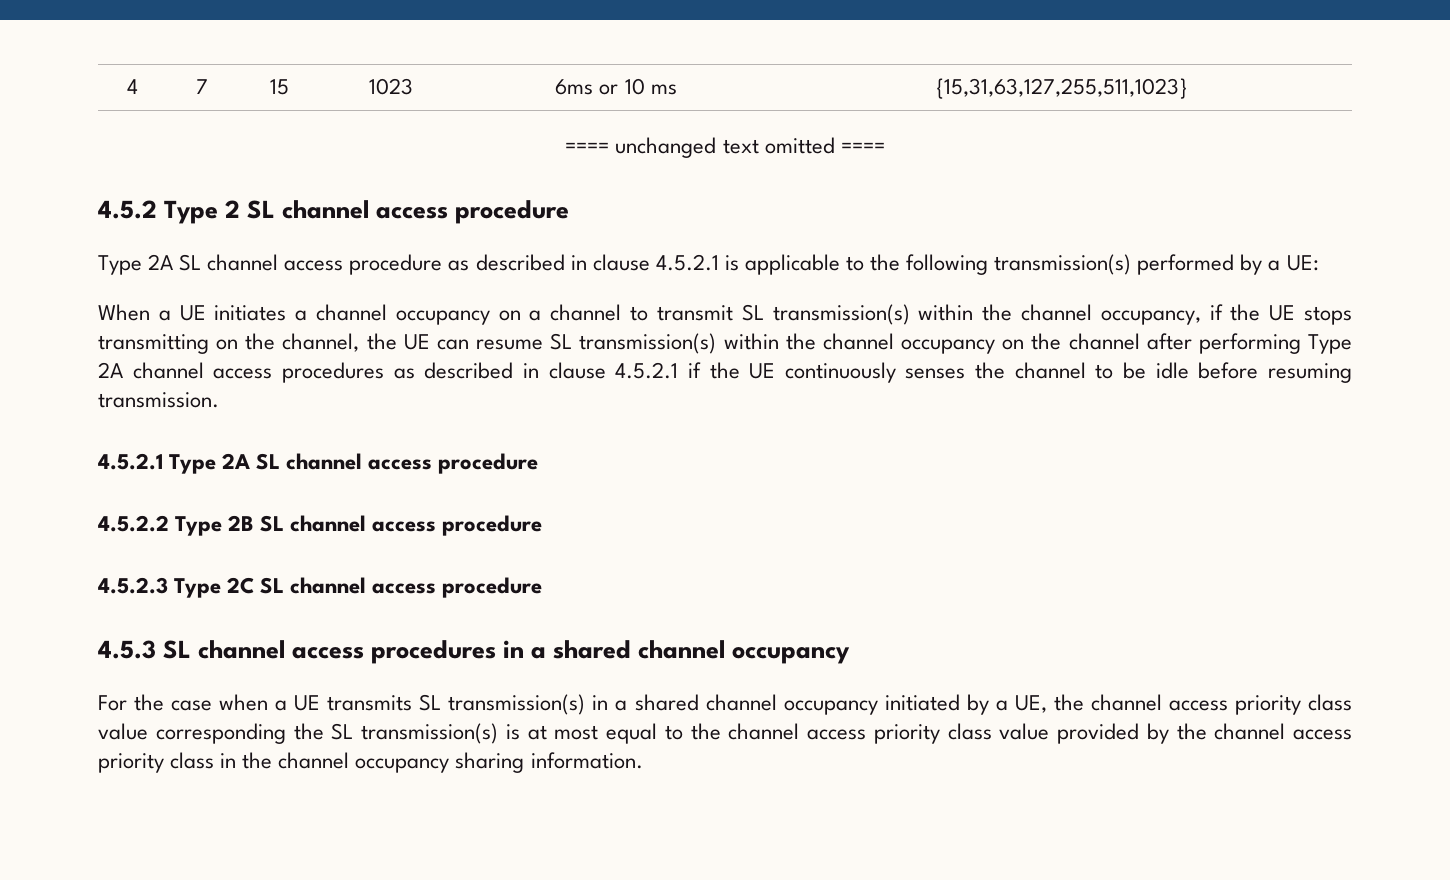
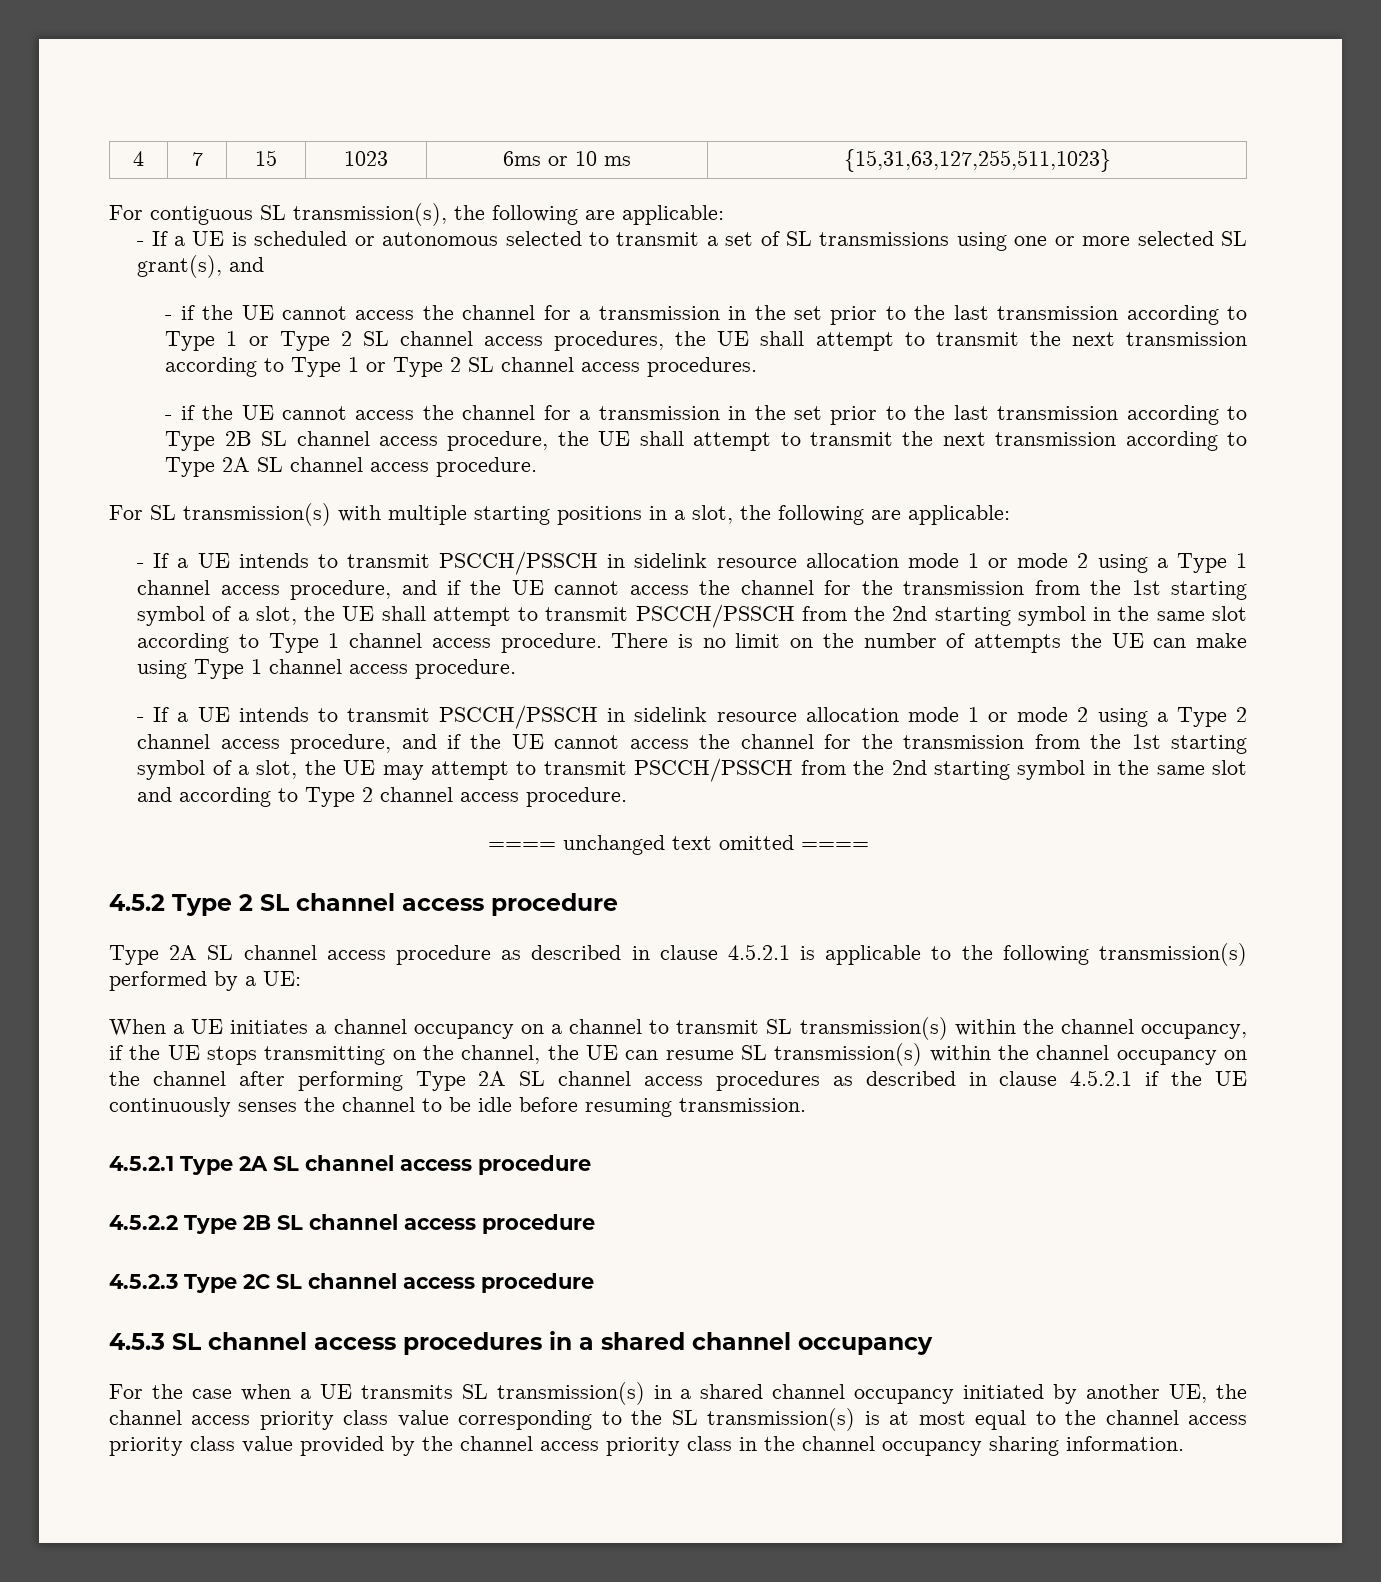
(1188, 88) none -> [109,203,724,226] [137,231,1248,251] [137,255,265,278] [165,305,1248,325] [165,331,1247,351] [165,357,758,377] [165,405,1248,425] [165,431,1247,451] [165,457,538,477] [109,503,1010,526] [137,551,1248,575] [137,580,1247,600] [137,604,1248,628] [137,633,1247,653] [137,659,517,679] [137,705,1248,729] [137,734,1247,754] [137,758,1247,782] [137,787,628,807] // For contiguous SL transmission(s), the following are applicable: // - If a UE is scheduled or autonomous selected to transmit a set of SL transmissions using one or more selected SL grant(s), and // - if the UE cannot access the channel for a transmission in the set prior to the last transmission according to Type 1 or Type 2 SL channel access procedures, the UE shall attempt to transmit the next transmission according to Type 1 or Type 2 SL channel access procedures. // - if the UE cannot access the channel for a transmission in the set prior to the last transmission according to Type 2B SL channel access procedure, the UE shall attempt to transmit the next transmission according to Type 2A SL channel access procedure. // For SL transmission(s) with multiple starting positions in a slot, the following are applicable: // - If a UE intends to transmit PSCCH/PSSCH in sidelink resource allocation mode 1 or mode 2 using a Type 1 channel access procedure, and if the UE cannot access the channel for the transmission from the 1st starting symbol of a slot, the UE shall attempt to transmit PSCCH/PSSCH from the 2nd starting symbol in the same slot according to Type 1 channel access procedure. There is no limit on the number of attempts the UE can make using Type 1 channel access procedure. // - If a UE intends to transmit PSCCH/PSSCH in sidelink resource allocation mode 1 or mode 2 using a Type 2 channel access procedure, and if the UE cannot access the channel for the transmission from the 1st starting symbol of a slot, the UE may attempt to transmit PSCCH/PSSCH from the 2nd starting symbol in the same slot and according to Type 2 channel access procedure.
(123, 370) none -> [519,1071,546,1086] SL
[995,700,1008,711] a -> [1086,1384,1161,1399] another
(286, 733) none -> [601,1411,622,1425] to

